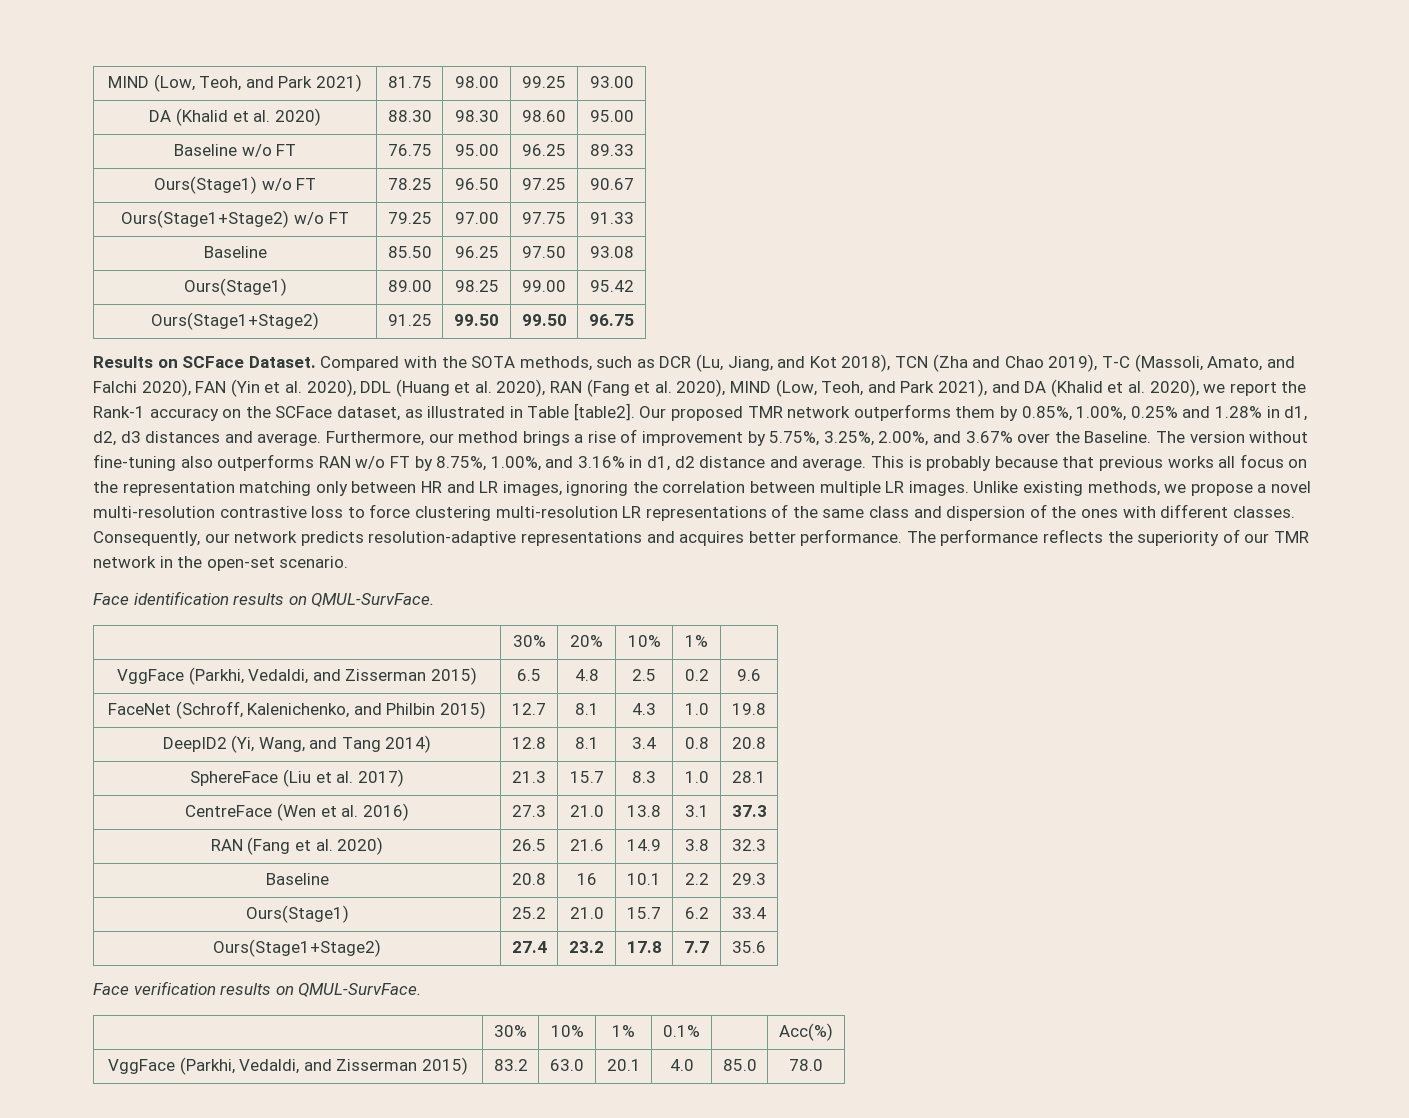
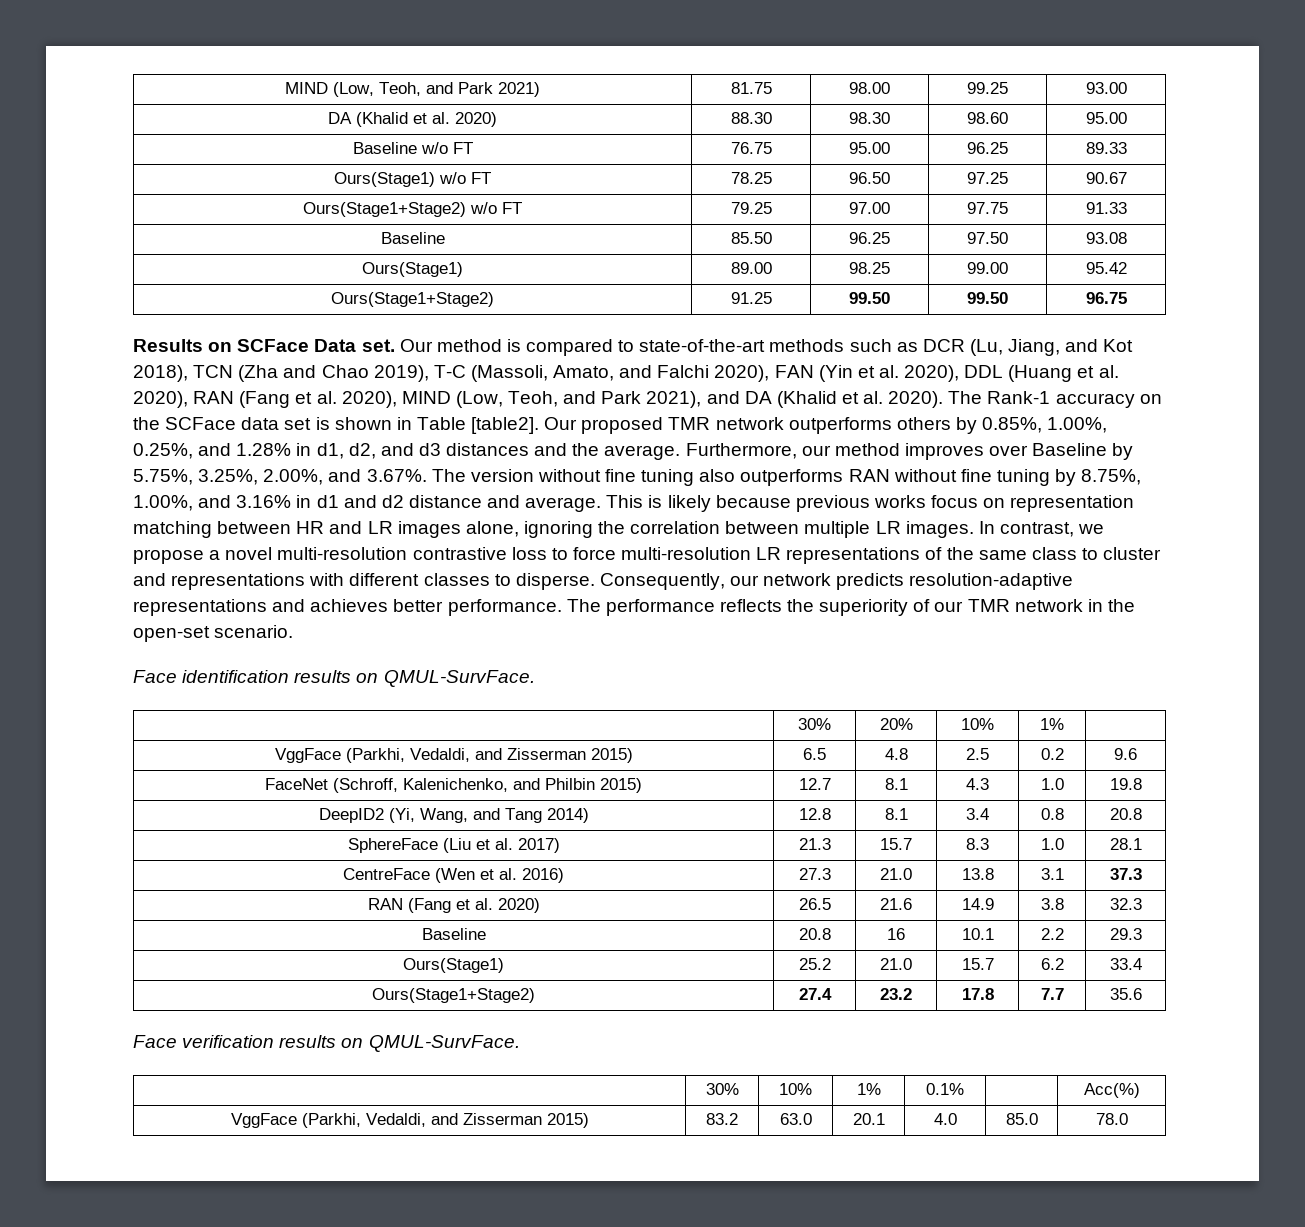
[248,356,592,371] Dataset. Compared with the SOTA methods, -> [314,339,845,356] Data set. Our method is compared to state-of-the-art methods
[1149,379,1307,397] 2020), we report the -> [888,391,983,408] 2020). The
[336,406,506,421] dataset, as illustrated -> [241,417,392,430] data set is shown
[955,406,996,418] them -> [896,417,951,430] others
[1130,406,1178,418] 0.25% -> [133,443,193,459] 0.25%,
(116, 438) none -> [380,443,414,456] and
(253, 437) none -> [572,443,600,456] the
[522,429,744,446] brings a rise of improvement -> [904,443,1108,460] improves over Baseline
[965,431,1152,443] 3.67% over the Baseline. -> [366,469,427,482] 3.67%.
[93,454,176,471] fine-tuning -> [605,469,695,486] fine tuning
[355,456,410,469] w/o FT -> [893,469,1050,486] without fine tuning
[647,456,671,471] d1, -> [316,495,377,508] d1 and
[926,456,1095,471] probably because that -> [667,495,791,512] likely because
[1218,456,1236,468] all -> (926, 501) none
[93,481,118,493] the -> (1006, 503) none
[315,481,348,496] only -> (212, 529) none
[502,481,562,496] images, -> [397,521,519,538] images alone,
[973,481,1160,496] Unlike existing methods, -> [978,521,1074,537] In contrast,
[414,506,491,521] clustering -> (616, 553) none
[913,504,1295,521] and dispersion of the ones with different classes. -> [1081,547,1162,560] [133,573,595,590] to cluster and representations with different classes to disperse.
[679,531,745,546] acquires -> [310,599,389,612] achieves

